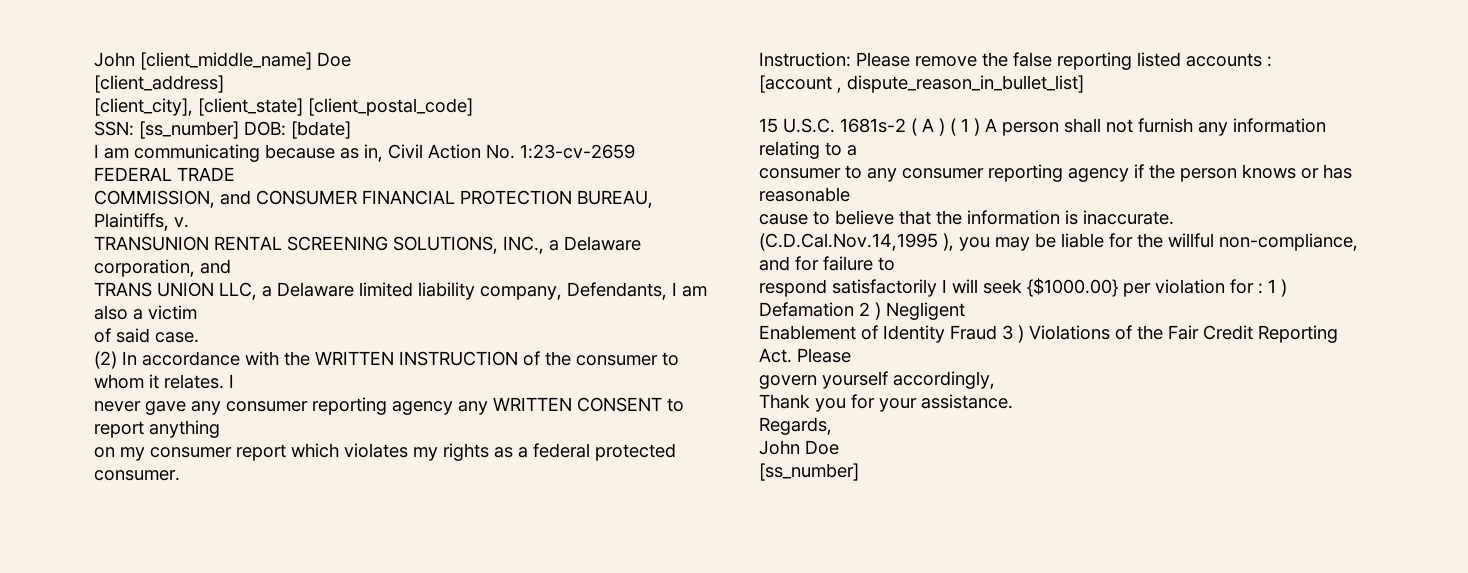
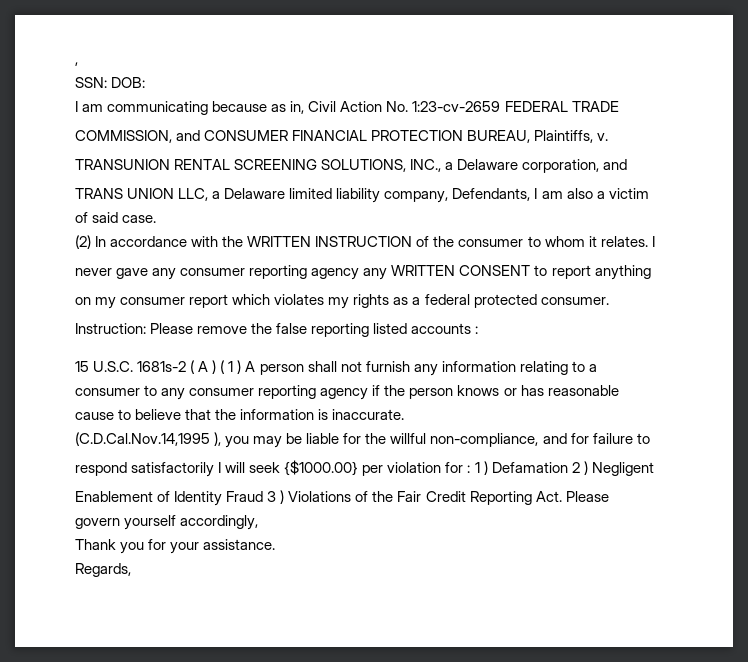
[94,52,351,70] [94,75,224,93] [94,98,473,116] John [client_middle_name] Doe // [client_address] // [client_city], [client_state] [client_postal_code] -> [75,62,78,66] ,
[139,121,239,139] [ss_number] -> (107, 82) none
[291,121,351,139] [bdate] -> (146, 82) none
[759,75,1084,93] // [account , dispute_reason_in_bullet_list] -> (479, 330) none
[759,440,839,455] [759,463,859,481] // John Doe // [ss_number] -> (131, 570) none

